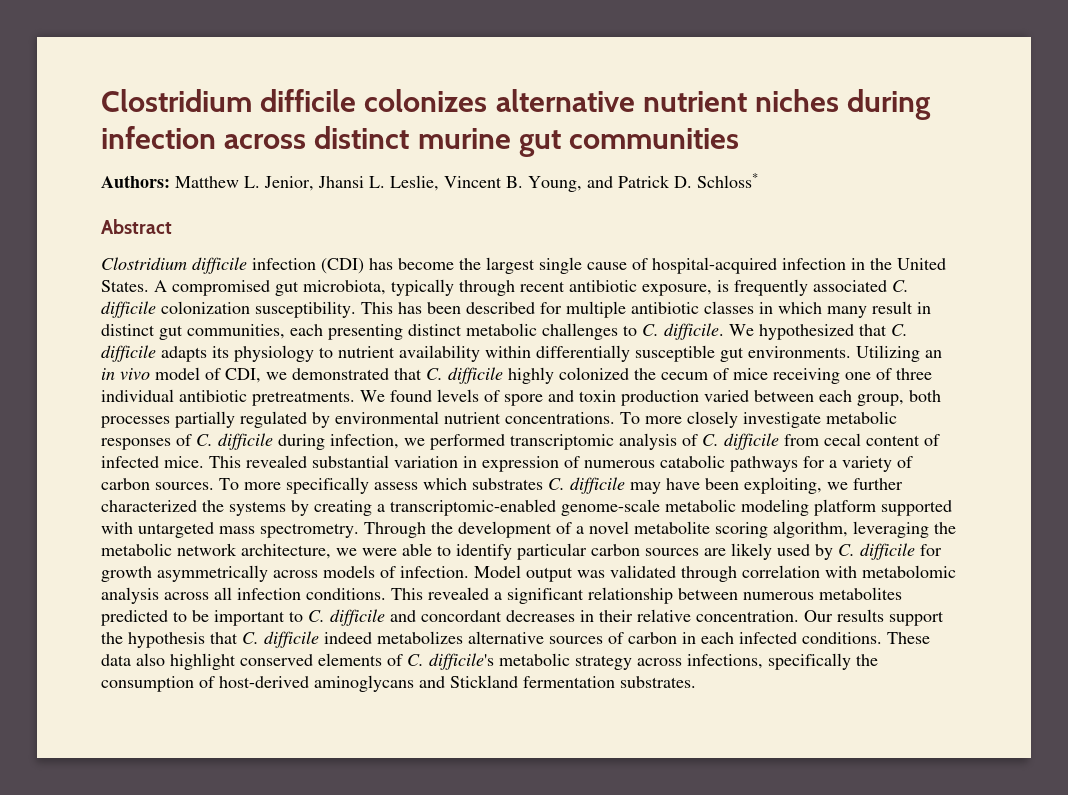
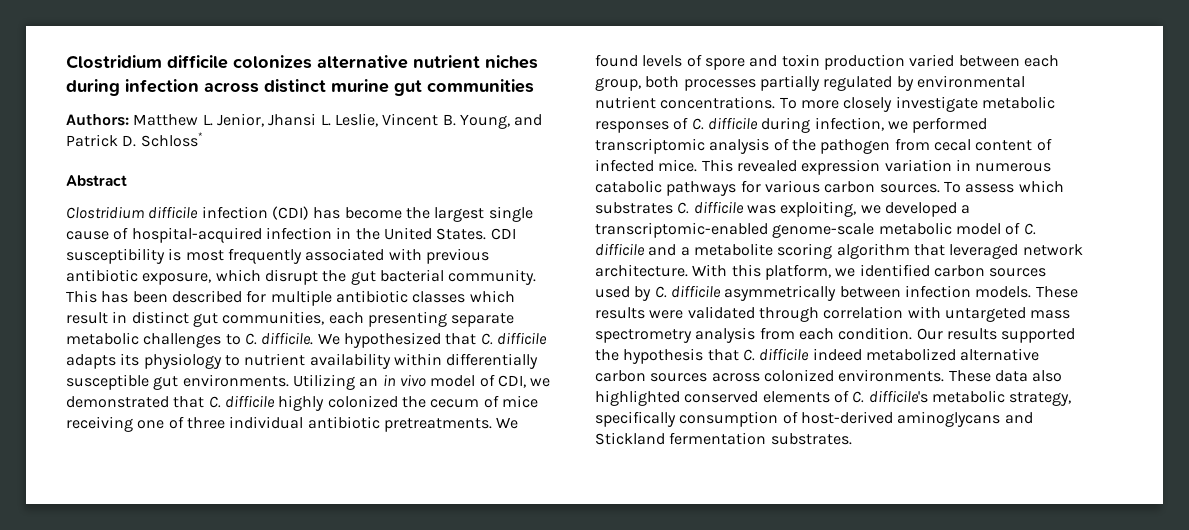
[154,279,909,296] [101,301,356,318] A compromised gut microbiota, typically through recent antibiotic exposure, is frequently associated C. difficile colonization susceptibility. -> [490,228,516,240] [66,248,489,264] [66,269,537,285] CDI susceptibility is most frequently associated with previous antibiotic exposure, which disrupt the gut bacterial community.
[759,302,867,318] in which many -> [469,290,515,303] which
[408,324,462,336] distinct -> [451,313,515,327] separate
[702,433,779,450] C. difficile -> [791,139,891,154] the pathogen
[312,455,389,468] substantial -> [801,159,881,175] expression
[482,456,580,472] expression of -> (971, 165) none
[829,456,913,472] a variety of -> [764,180,820,193] various
[244,477,369,494] more specifically -> (961, 187) none
[630,477,903,494] [101,499,952,516] [101,521,956,538] [101,543,942,560] [101,565,956,582] [101,587,902,604] [101,609,799,626] may have been exploiting, we further characterized the systems by creating a transcriptomic-enabled genome-scale metabolic modeling platform supported with untargeted mass spectrometry. Through the development of a novel metabolite scoring algorithm, leveraging the metabolic network architecture, we were able to identify particular carbon sources are likely used by C. difficile for growth asymmetrically across models of infection. Model output was validated through correlation with metabolomic analysis across all infection conditions. This revealed a significant relationship between numerous metabolites predicted to be important to C. difficile and concordant decreases in their relative concentration. -> [746,201,971,217] [595,222,1036,238] [595,243,1083,259] [595,264,1047,280] [595,285,1078,301] [595,306,1071,322] [595,327,913,343] was exploiting, we developed a transcriptomic-enabled genome-scale metabolic model of C. difficile and a metabolite scoring algorithm that leveraged network architecture. With this platform, we identified carbon sources used by C. difficile asymmetrically between infection models. These results were validated through correlation with untargeted mass spectrometry analysis from each condition.
[889,611,944,626] support -> [1001,328,1076,343] supported
[377,631,882,644] metabolizes alternative sources of carbon in each infected conditions. -> [865,348,1040,361] [595,369,945,382] metabolized alternative carbon sources across colonized environments.
[170,653,236,670] highlight -> [595,390,680,406] highlighted
[575,653,878,670] strategy across infections, specifically the -> [1009,392,1072,406] [595,411,676,427] strategy, specifically

